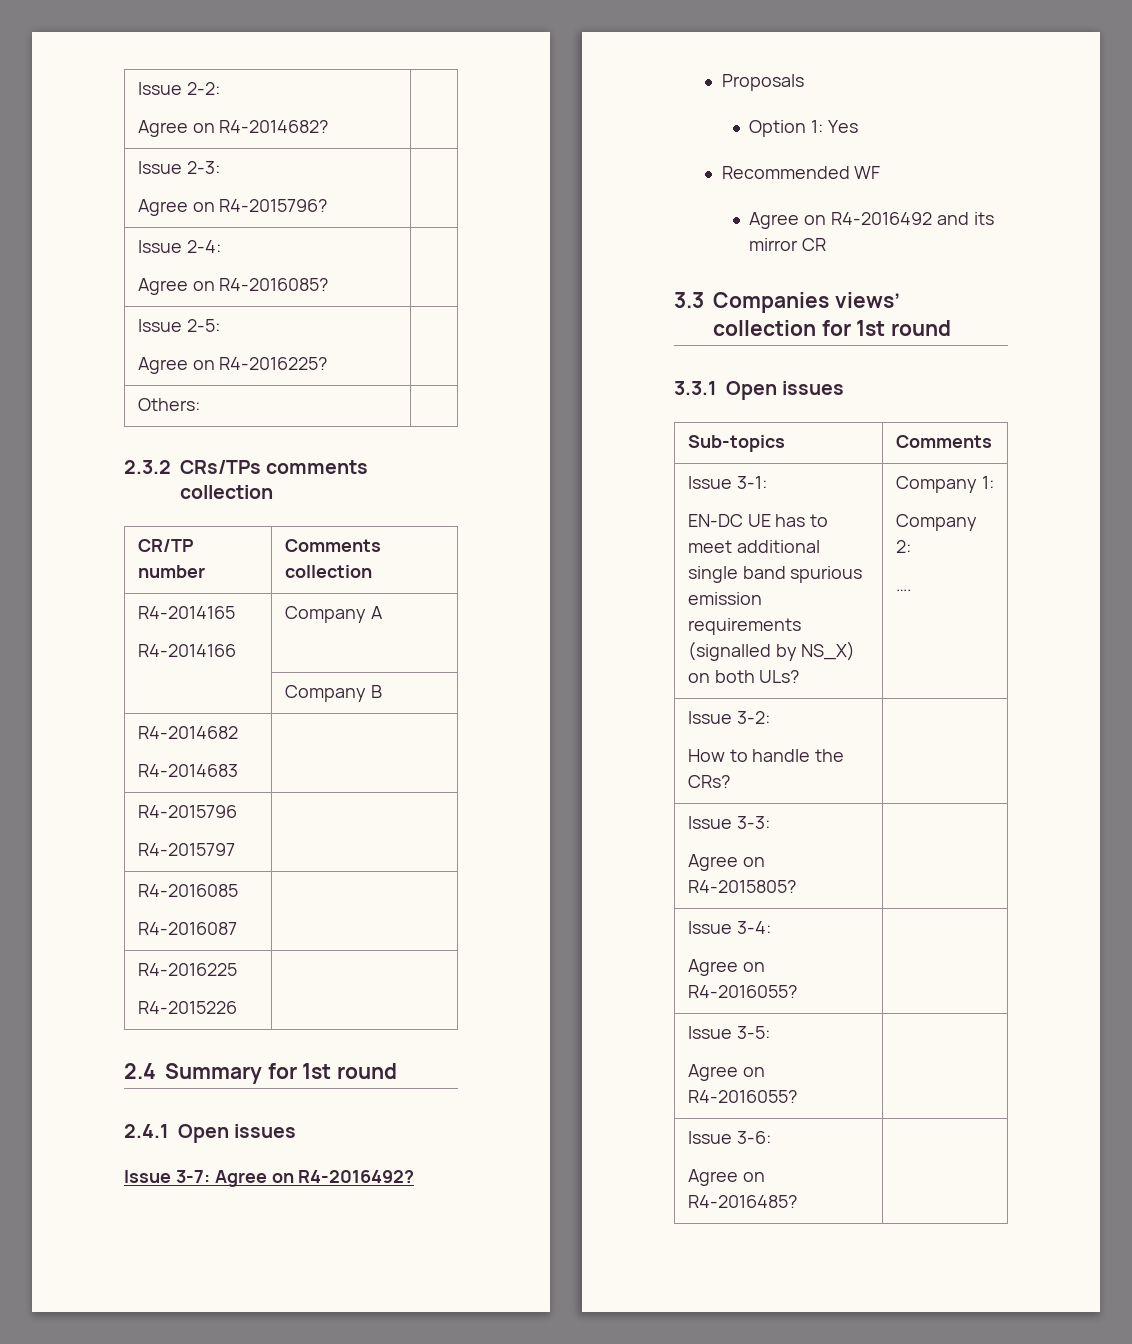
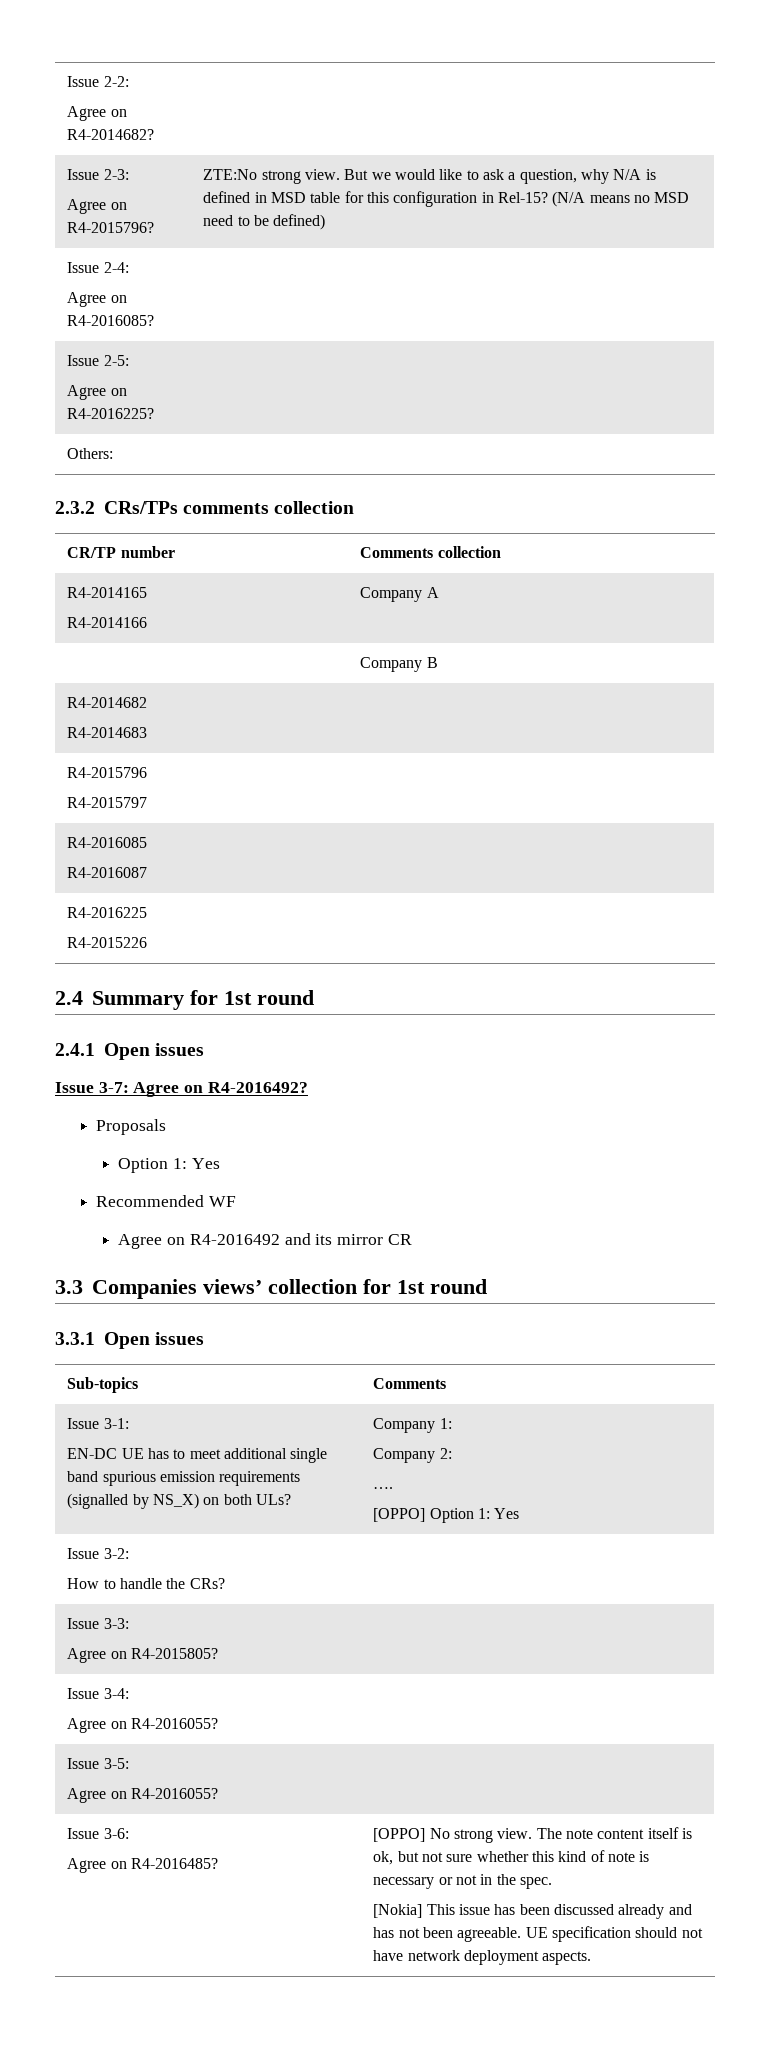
(328, 205) none -> [203,169,656,184] [203,191,690,207] [203,214,326,230] ZTE:No strong view. But we would like to ask a question, why N/A is defined in MSD table for this configuration in Rel-15? (N/A means no MSD need to be defined)
(912, 590) none -> [373,1508,520,1523] // [OPPO] Option 1: Yes
(797, 1201) none -> [373,1827,692,1843] [373,1850,650,1865] [373,1874,553,1889] [373,1904,692,1919] [373,1926,703,1942] [373,1950,592,1965] [OPPO] No strong view. The note content itself is ok, but not sure whether this kind of note is necessary or not in the spec. // [Nokia] This issue has been discussed already and has not been agreeable. UE specification should not have network deployment aspects.

